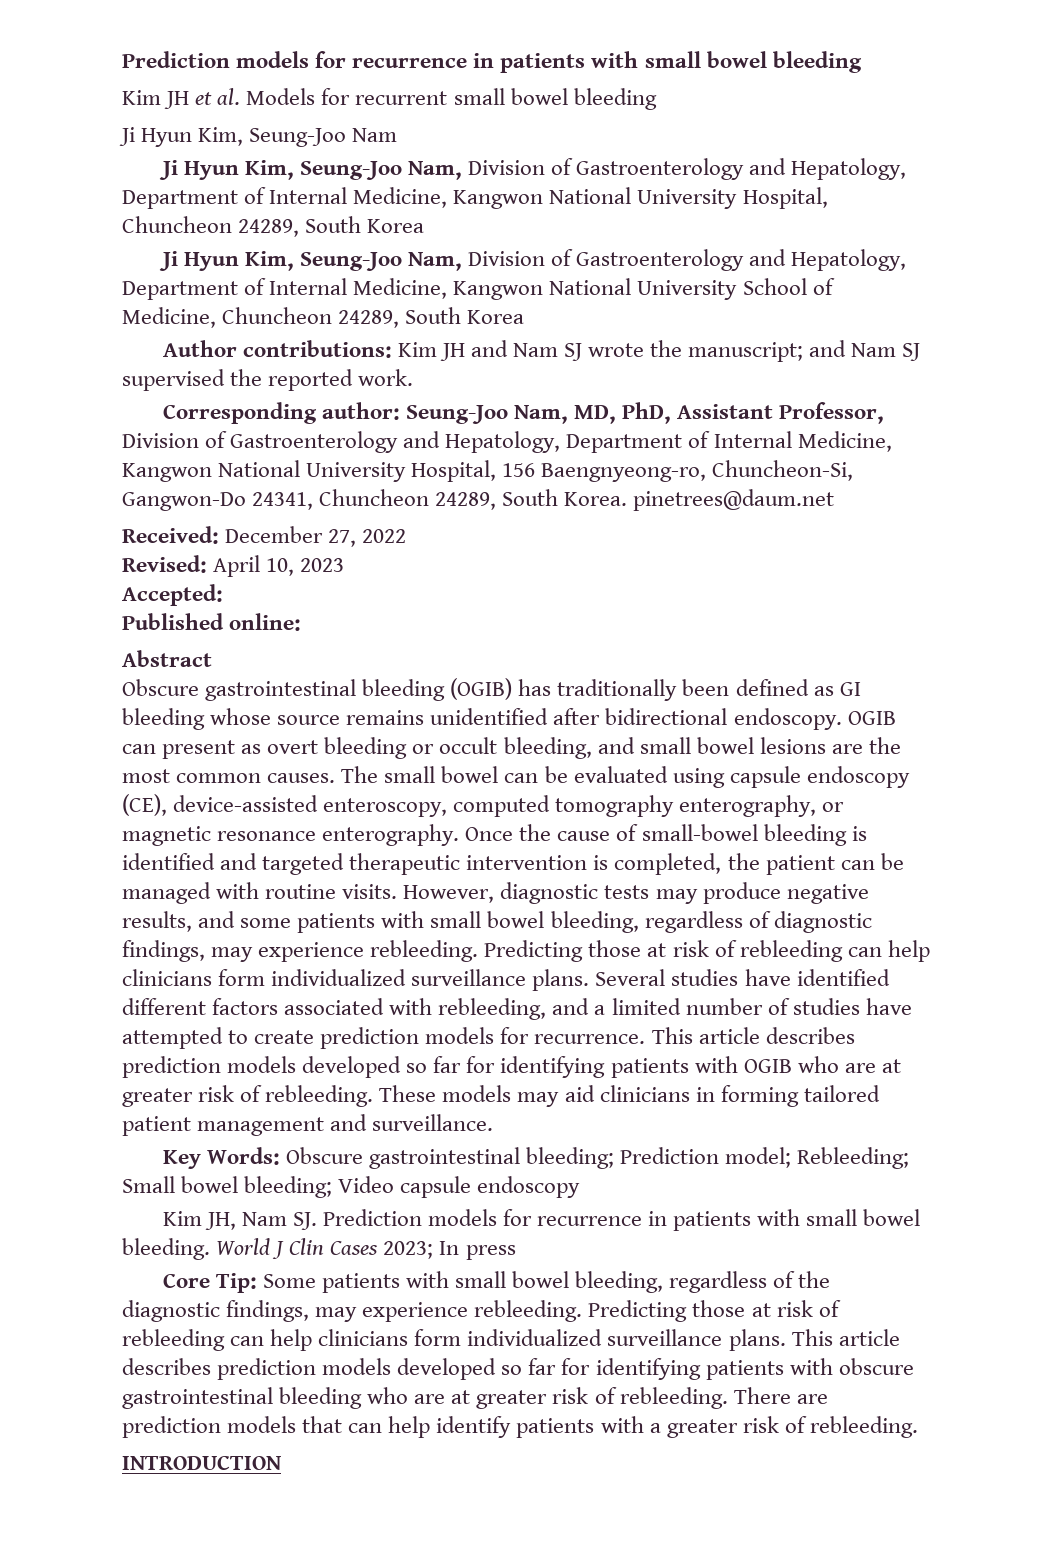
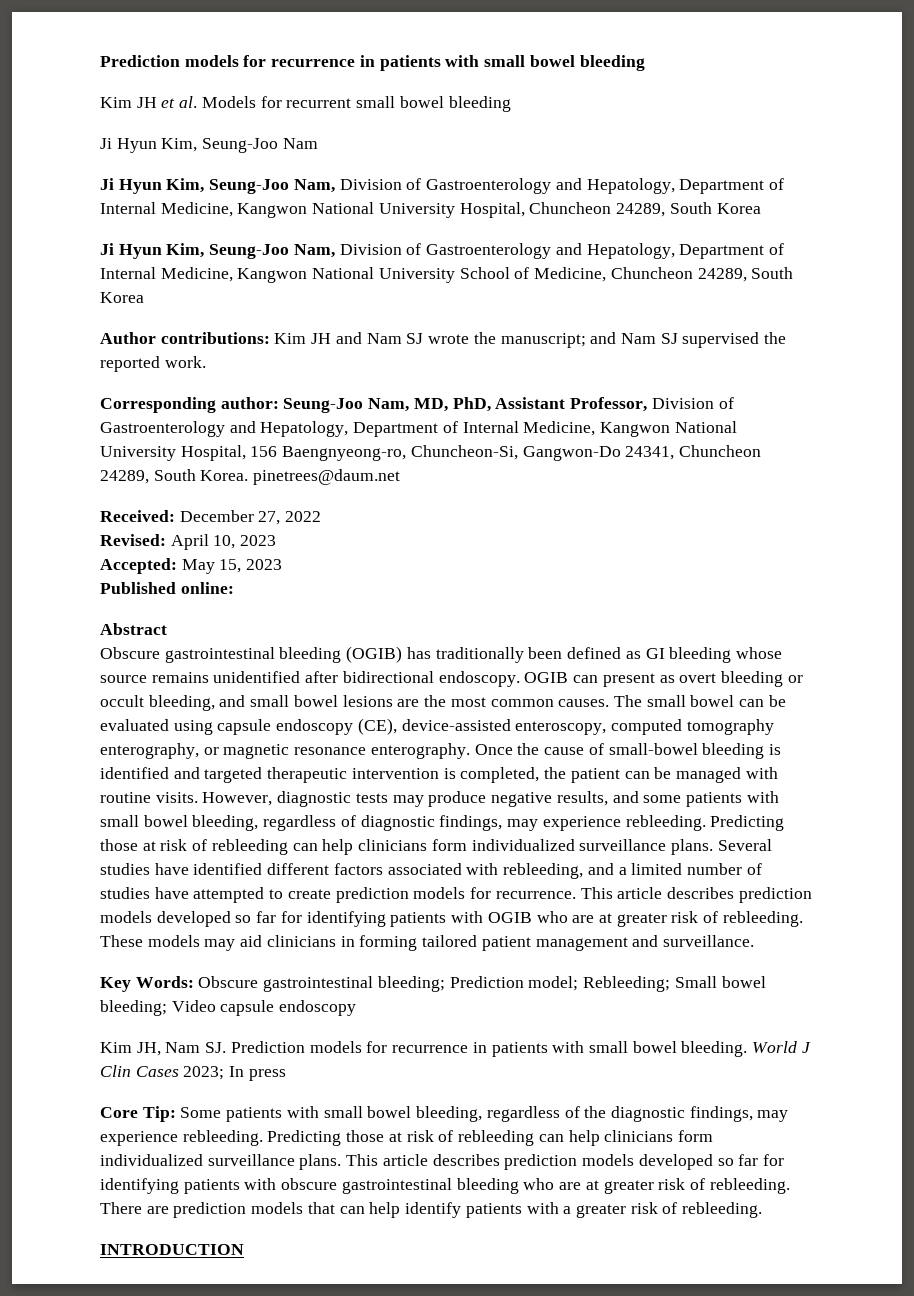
(223, 595) none -> [181,559,283,574] May 15, 2023

